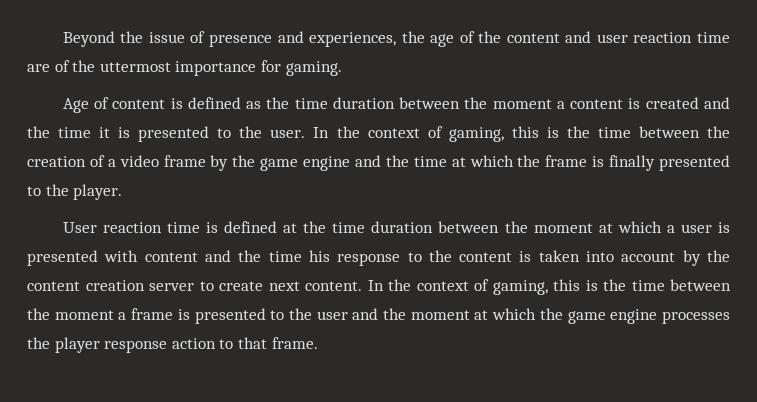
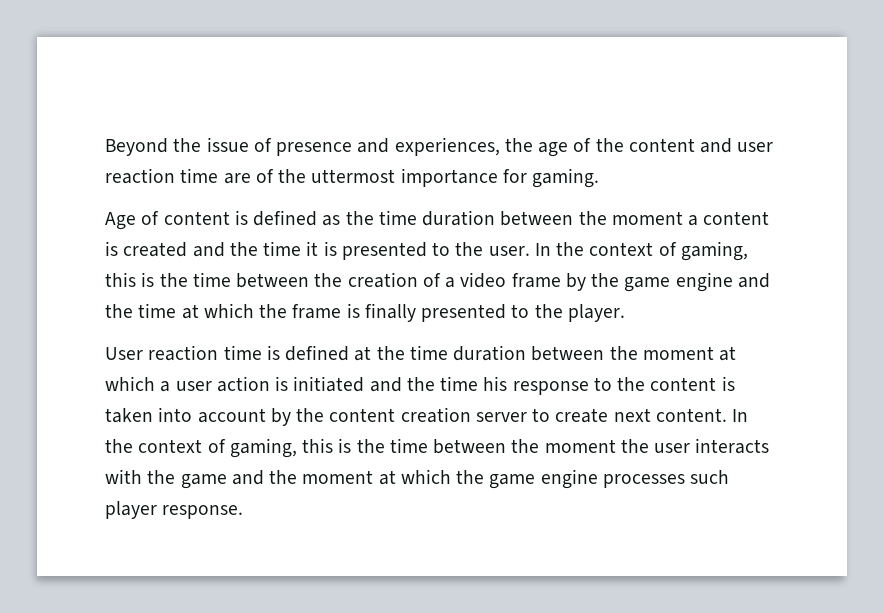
[718,222,730,233] [27,250,198,266] is presented with content -> [216,376,365,392] action is initiated
[118,308,348,324] a frame is presented to the user -> [620,438,770,454] [105,469,227,489] the user interacts with the game
[27,337,318,353] the player response action to that frame. -> [690,470,730,484] [105,501,244,519] such player response.

